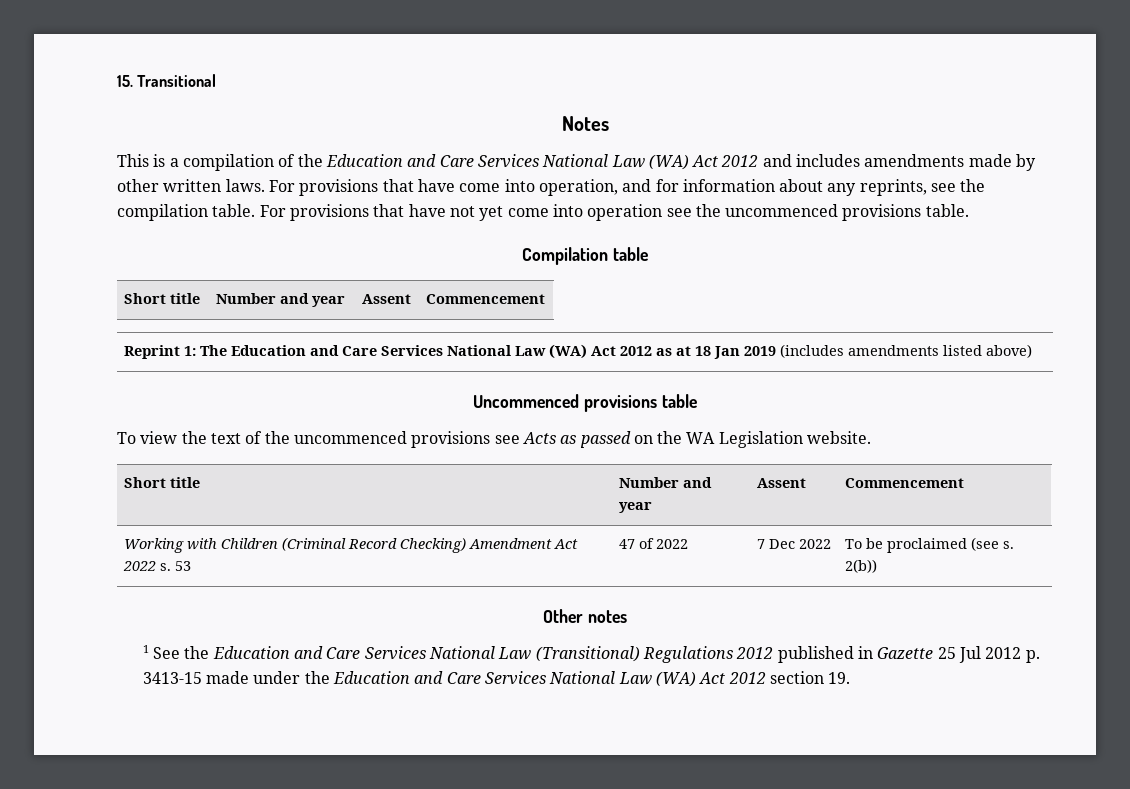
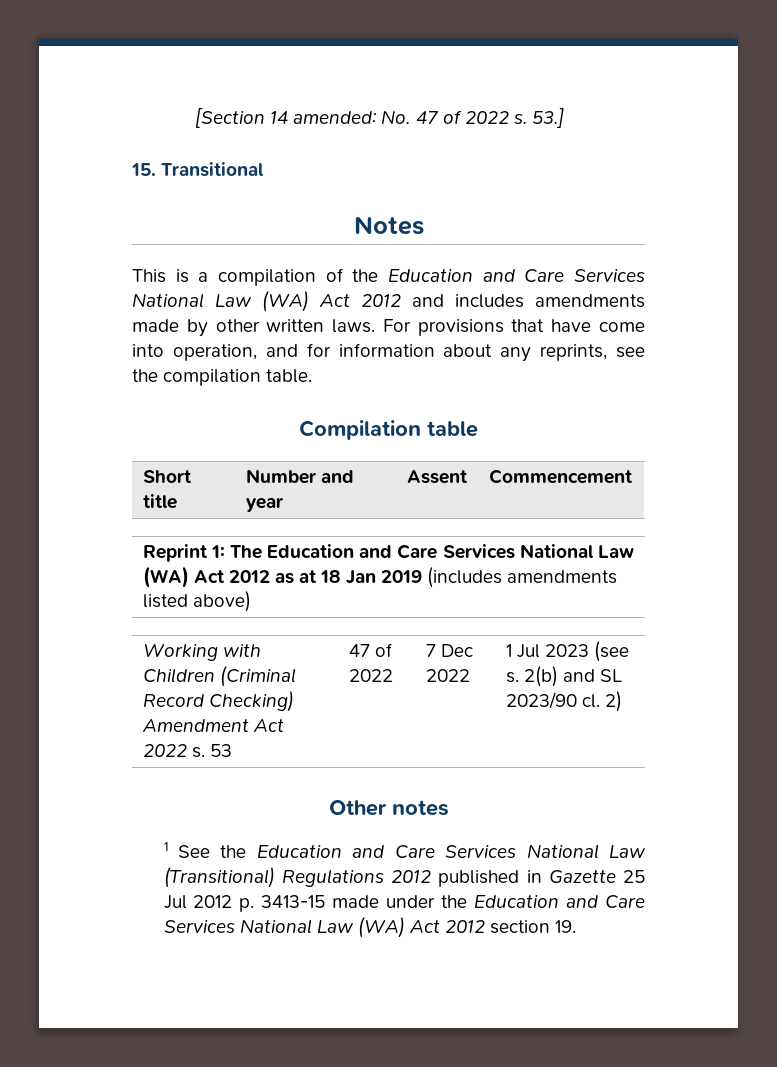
(117, 81) none -> [195,108,565,128] [Section 14 amended: No. 47 of 2022 s. 53.] //
[259,204,969,221] For provisions that have not yet come into operation see the uncommenced provisions table. -> (313, 376) none
[473,394,697,412] [117,431,872,448] [124,477,201,488] [619,477,713,488] [619,502,653,513] [757,478,807,488] [845,478,965,488] // Uncommenced provisions table // To view the text of the uncommenced provisions see Acts as passed on the WA Legislation website. // Short title | Number and year | Assent | Commencement -> (251, 601) none
[845,537,1015,553] [845,559,878,573] To be proclaimed (see s. 2(b)) -> [505,641,630,662] [505,666,623,687] [505,691,622,712] 1 Jul 2023 (see s. 2(b) and SL 2023/90 cl. 2)

